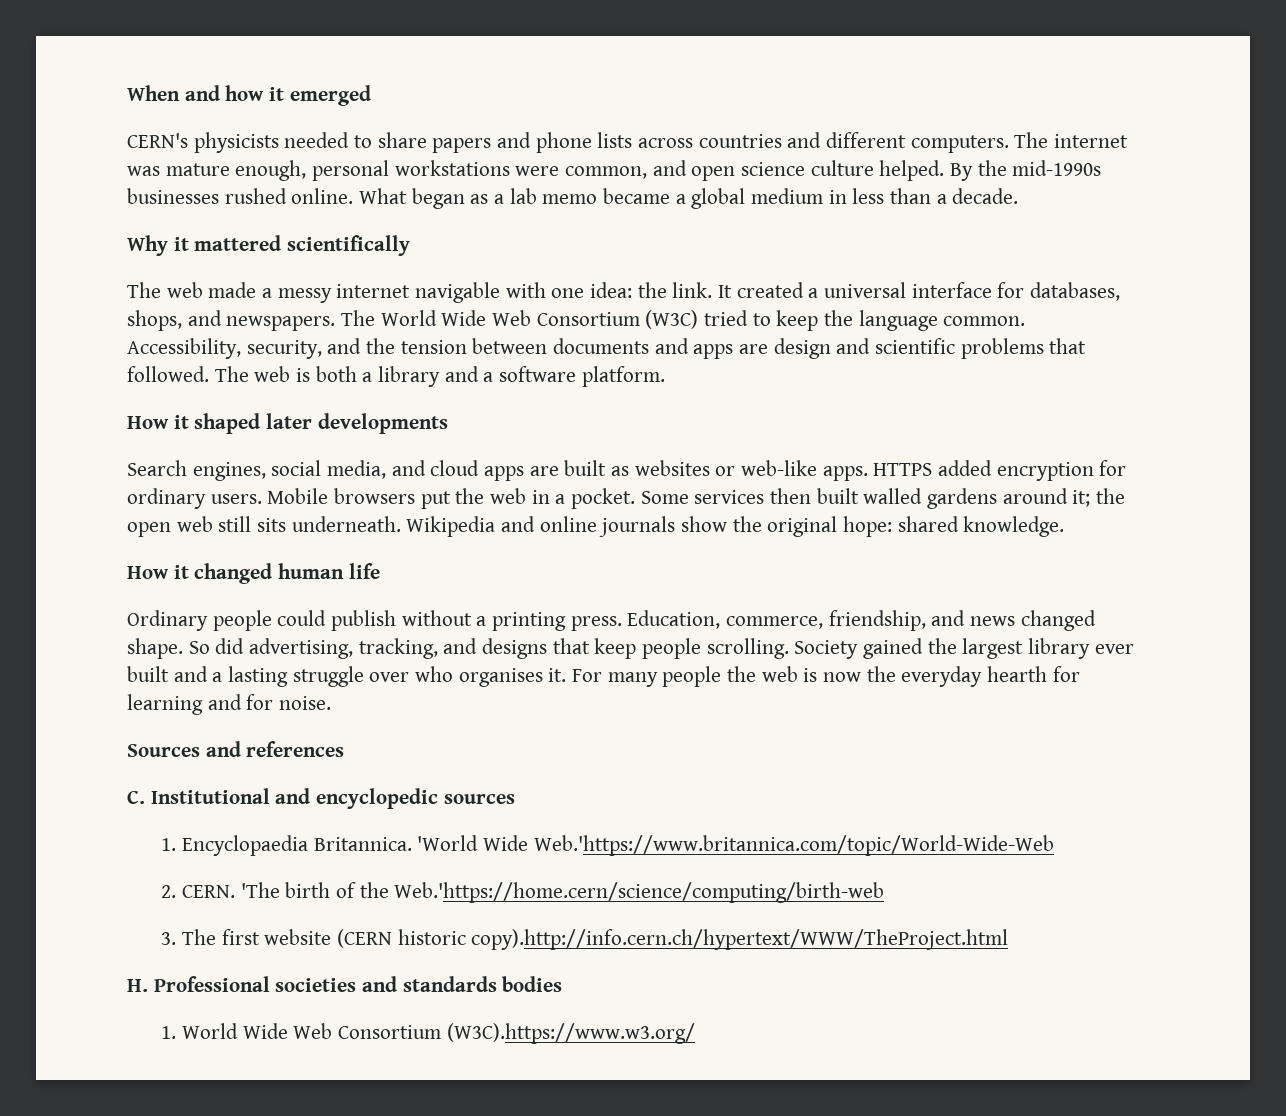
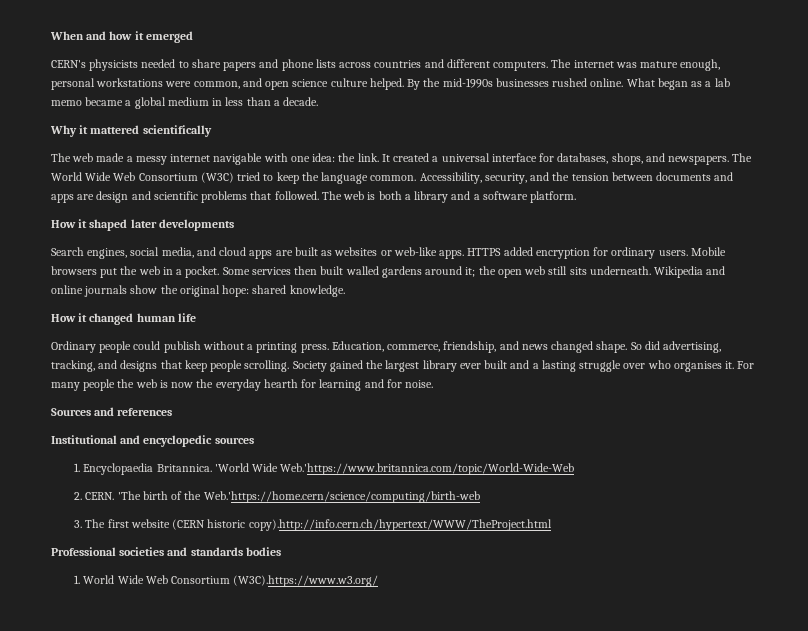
[127,791,145,804] C. -> (173, 412) none
[127,979,148,992] H. -> (552, 525) none

